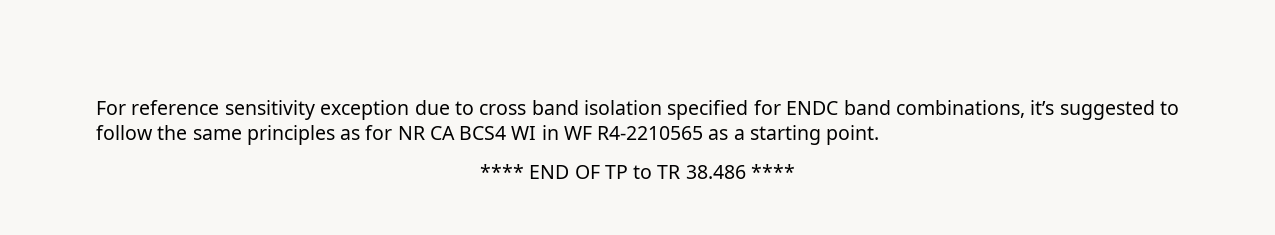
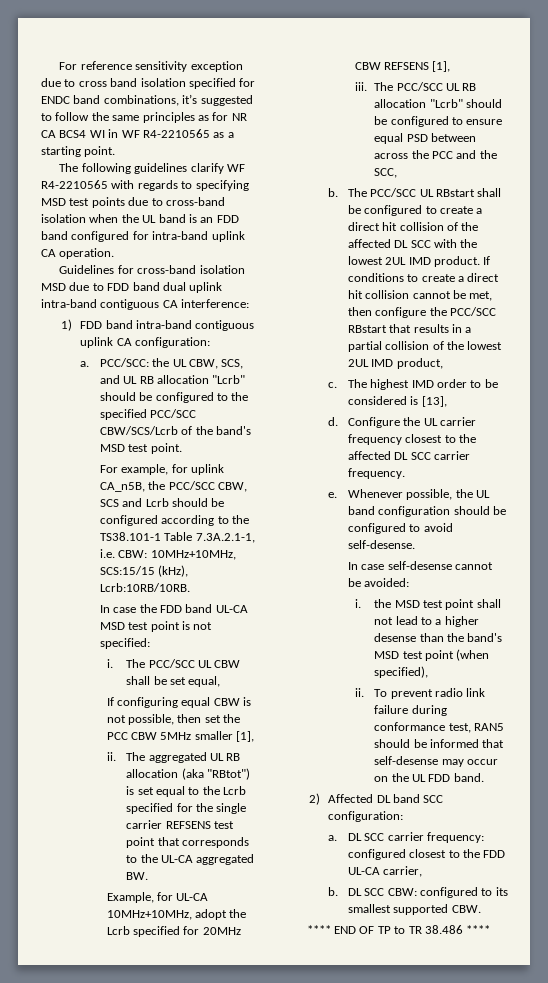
(880, 135) none -> [59,163,245,174] [41,180,249,191] [41,197,225,208] [41,214,239,223] [41,231,245,242] [41,248,115,259] [59,265,245,274] [41,282,223,293] [41,299,250,310] [60,319,255,331] [80,337,210,348] [80,358,244,369] [99,375,246,384] [99,392,249,403] [99,409,197,420] [99,426,251,435] [99,443,182,454] [99,464,224,475] [99,481,247,492] [99,498,225,507] [99,515,249,526] [99,532,255,543] [99,549,236,560] [99,565,189,577] [99,583,190,592] [99,604,248,613] [99,621,213,632] [99,638,150,649] [106,659,241,668] [126,676,221,687] [106,697,252,708] [106,714,241,725] [106,731,255,742] [106,752,241,763] [126,768,251,780] [126,786,247,797] [126,803,247,814] [126,820,235,829] [126,837,250,848] [126,854,255,865] [126,872,149,880] [106,892,209,903] [106,909,247,920] [106,926,241,937] [354,61,451,72] [354,82,477,91] [374,99,503,108] [374,116,503,127] [374,133,477,144] [374,150,497,159] [374,168,398,178] [328,188,502,197] [347,205,483,216] [347,222,479,231] [347,239,478,248] [347,256,491,267] [347,273,500,282] [347,290,493,301] [347,307,496,318] [347,324,472,333] [347,341,503,352] [347,358,443,369] [328,379,498,390] [347,396,447,407] [328,417,476,428] [347,434,476,445] [347,451,470,460] [347,468,405,479] [328,489,490,500] [347,506,506,517] [347,523,453,534] [347,540,415,549] [347,561,493,570] [347,578,410,587] [354,599,501,610] [374,616,479,627] [374,633,503,642] [374,649,490,661] [374,666,429,678] [354,688,486,699] [374,705,447,716] [374,722,505,733] [374,739,505,748] [374,756,499,767] [374,773,484,782] [308,793,444,805] [328,811,404,822] [328,832,484,843] [347,849,506,860] [347,866,423,877] [328,887,508,898] [347,904,481,915] // The following guidelines clarify WF R4-2210565 with regards to specifying MSD test points due to cross-band isolation when the UL band is an FDD band configured for intra-band uplink CA operation. // Guidelines for cross-band isolation MSD due to FDD band dual uplink intra-band contiguous CA interference: // 1) FDD band intra-band contiguous uplink CA configuration: // a. PCC/SCC: the UL CBW, SCS, and UL RB allocation "Lcrb" should be configured to the specified PCC/SCC CBW/SCS/Lcrb of the band's MSD test point. // For example, for uplink CA_n5B, the PCC/SCC CBW, SCS and Lcrb should be configured according to the TS38.101-1 Table 7.3A.2.1-1, i.e. CBW: 10MHz+10MHz, SCS:15/15 (kHz), Lcrb:10RB/10RB. // In case the FDD band UL-CA MSD test point is not specified: // i. The PCC/SCC UL CBW shall be set equal, // If configuring equal CBW is not possible, then set the PCC CBW 5MHz smaller [1], // ii. The aggregated UL RB allocation (aka "RBtot") is set equal to the Lcrb specified for the single carrier REFSENS test point that corresponds to the UL-CA aggregated BW. // Example, for UL-CA 10MHz+10MHz, adopt the Lcrb specified for 20MHz CBW REFSENS [1], // iii. The PCC/SCC UL RB allocation "Lcrb" should be configured to ensure equal PSD between across the PCC and the SCC, // b. The PCC/SCC UL RBstart shall be configured to create a direct hit collision of the affected DL SCC with the lowest 2UL IMD product. If conditions to create a direct hit collision cannot be met, then configure the PCC/SCC RBstart that results in a partial collision of the lowest 2UL IMD product, // c. The highest IMD order to be considered is [13], // d. Configure the UL carrier frequency closest to the affected DL SCC carrier frequency. // e. Whenever possible, the UL band configuration should be configured to avoid self-desense. // In case self-desense cannot be avoided: // i. the MSD test point shall not lead to a higher desense than the band's MSD test point (when specified), // ii. To prevent radio link failure during conformance test, RAN5 should be informed that self-desense may occur on the UL FDD band. // 2) Affected DL band SCC configuration: // a. DL SCC carrier frequency: configured closest to the FDD UL-CA carrier, // b. DL SCC CBW: configured to its smallest supported CBW.

